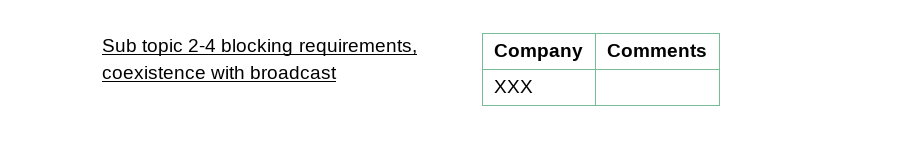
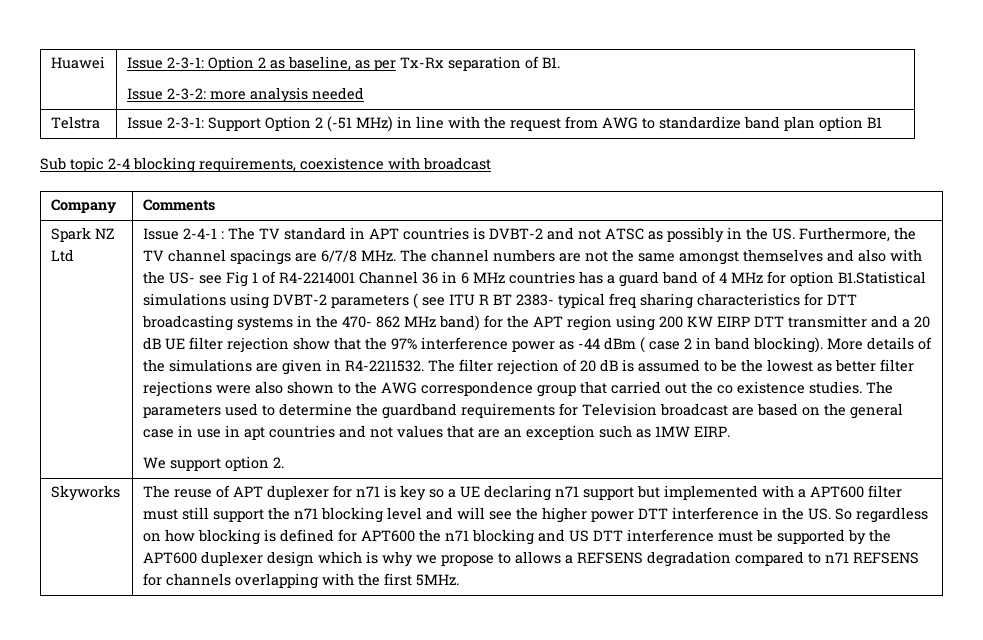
(102, 45) none -> [50,56,105,69] [126,56,560,71] [126,87,364,103] [50,116,100,129] [126,116,882,132] Huawei | Issue 2-3-1: Option 2 as baseline, as per Tx-Rx separation of B1. // Issue 2-3-2: more analysis needed // Telstra | Issue 2-3-1: Support Option 2 (-51 MHz) in line with the request from AWG to standardize band plan option B1 //
[493,80,533,93] XXX | -> [50,227,114,242] [50,249,74,262] [142,227,916,243] [142,249,922,265] [142,271,926,287] [142,293,857,309] [141,315,930,331] [142,337,932,353] [142,359,914,375] [142,381,893,397] [142,403,903,419] [142,425,730,440] [142,456,284,471] [50,485,120,501] [142,485,902,501] [142,507,928,523] [142,529,891,545] [142,551,919,567] [142,573,459,589] Spark NZ Ltd | Issue 2-4-1 : The TV standard in APT countries is DVBT-2 and not ATSC as possibly in the US. Furthermore, the TV channel spacings are 6/7/8 MHz. The channel numbers are not the same amongst themselves and also with the US- see Fig 1 of R4-2214001 Channel 36 in 6 MHz countries has a guard band of 4 MHz for option B1.Statistical simulations using DVBT-2 parameters ( see ITU R BT 2383- typical freq sharing characteristics for DTT broadcasting systems in the 470- 862 MHz band) for the APT region using 200 KW EIRP DTT transmitter and a 20 dB UE filter rejection show that the 97% interference power as -44 dBm ( case 2 in band blocking). More details of the simulations are given in R4-2211532. The filter rejection of 20 dB is assumed to be the lowest as better filter rejections were also shown to the AWG correspondence group that carried out the co existence studies. The parameters used to determine the guardband requirements for Television broadcast are based on the general case in use in apt countries and not values that are an exception such as 1MW EIRP. // We support option 2. // Skyworks | The reuse of APT duplexer for n71 is key so a UE declaring n71 support but implemented with a APT600 filter must still support the n71 blocking level and will see the higher power DTT interference in the US. So regardless on how blocking is defined for APT600 the n71 blocking and US DTT interference must be supported by the APT600 duplexer design which is why we propose to allows a REFSENS degradation compared to n71 REFSENS for channels overlapping with the first 5MHz.

